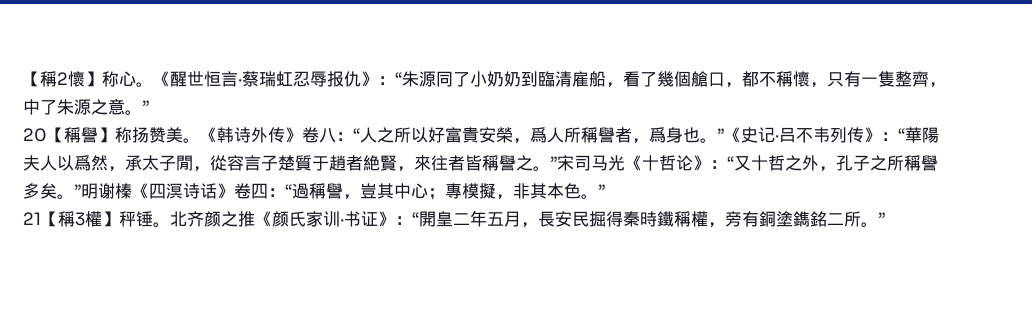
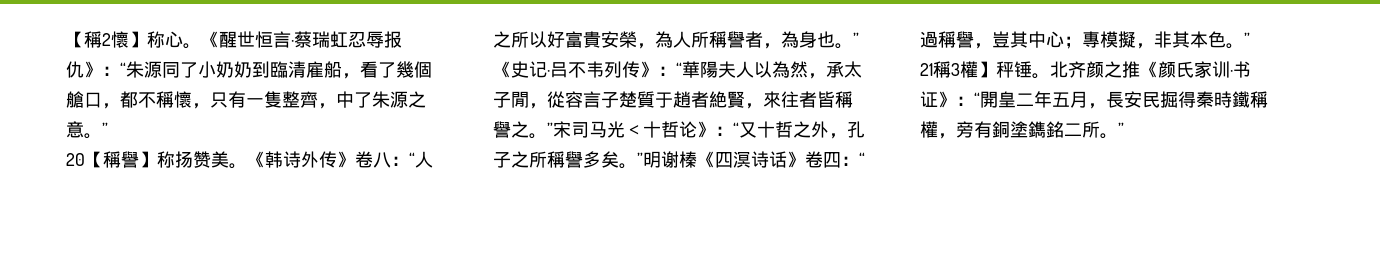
[530,127,547,143] 爲 -> [655,31,673,48] 為
[649,127,666,143] 爲 -> [781,31,799,48] 為
[74,155,91,171] 爲 -> [772,61,790,78] 為
[625,155,642,171] 《 -> [625,125,643,136] ＜
[41,211,58,227] 【 -> (933, 69) none

